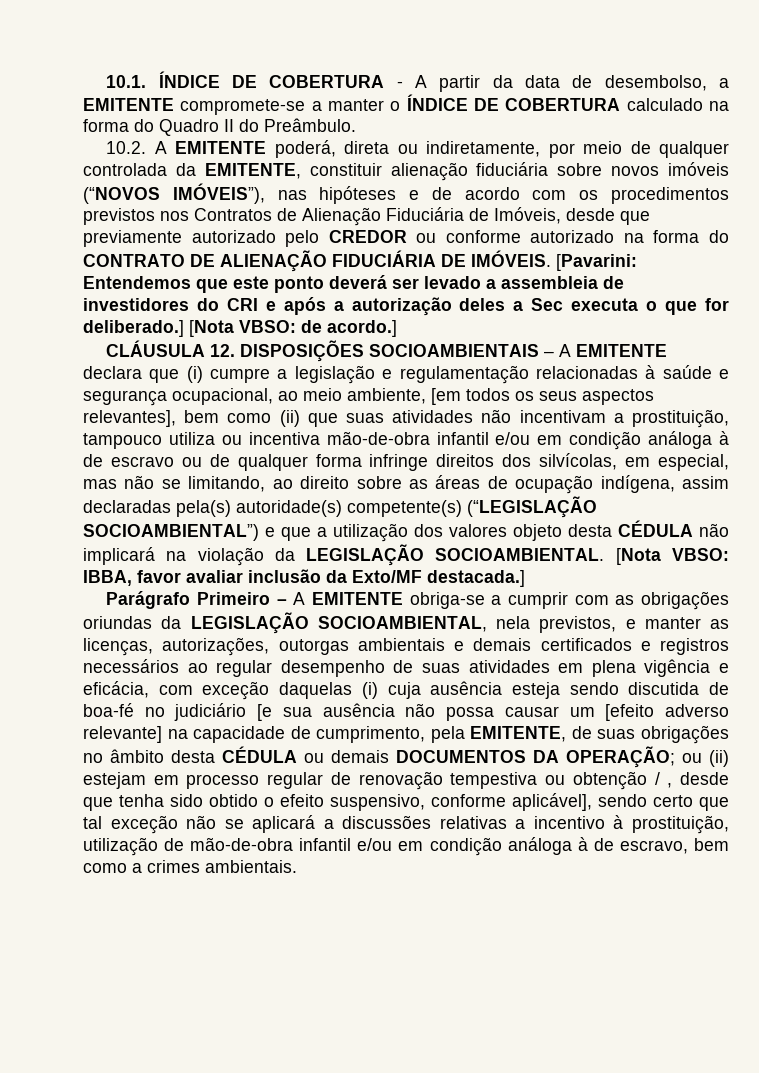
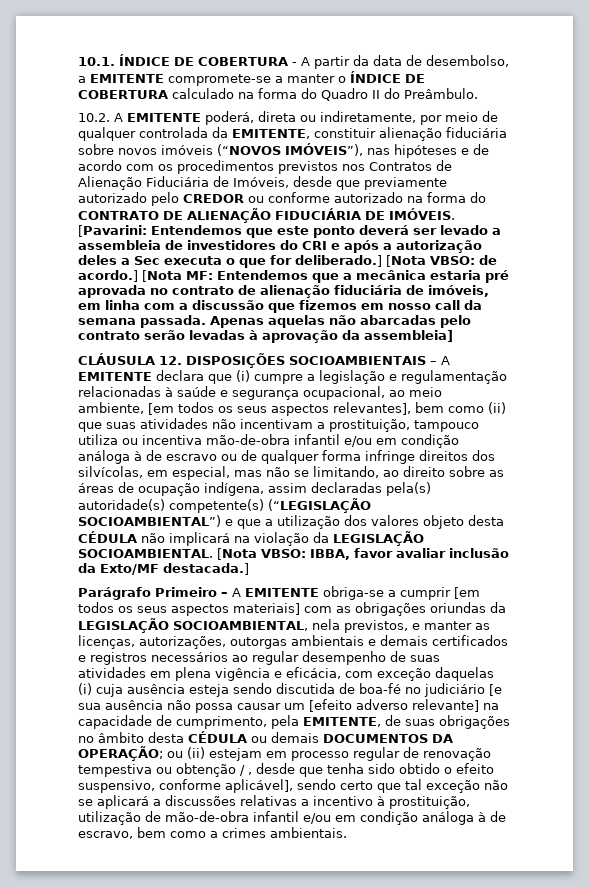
(397, 328) none -> [142,270,509,283] [78,285,489,298] [78,300,482,313] [78,315,471,328] [78,330,453,343] [Nota MF: Entendemos que a mecânica estaria pré aprovada no contrato de alienação fiduciária de imóveis, em linha com a discussão que fizemos em nosso call da semana passada. Apenas aquelas não abarcadas pelo contrato serão levadas à aprovação da assembleia]
(568, 600) none -> [454,587,480,599] [78,602,300,616] [em todos os seus aspectos materiais]

